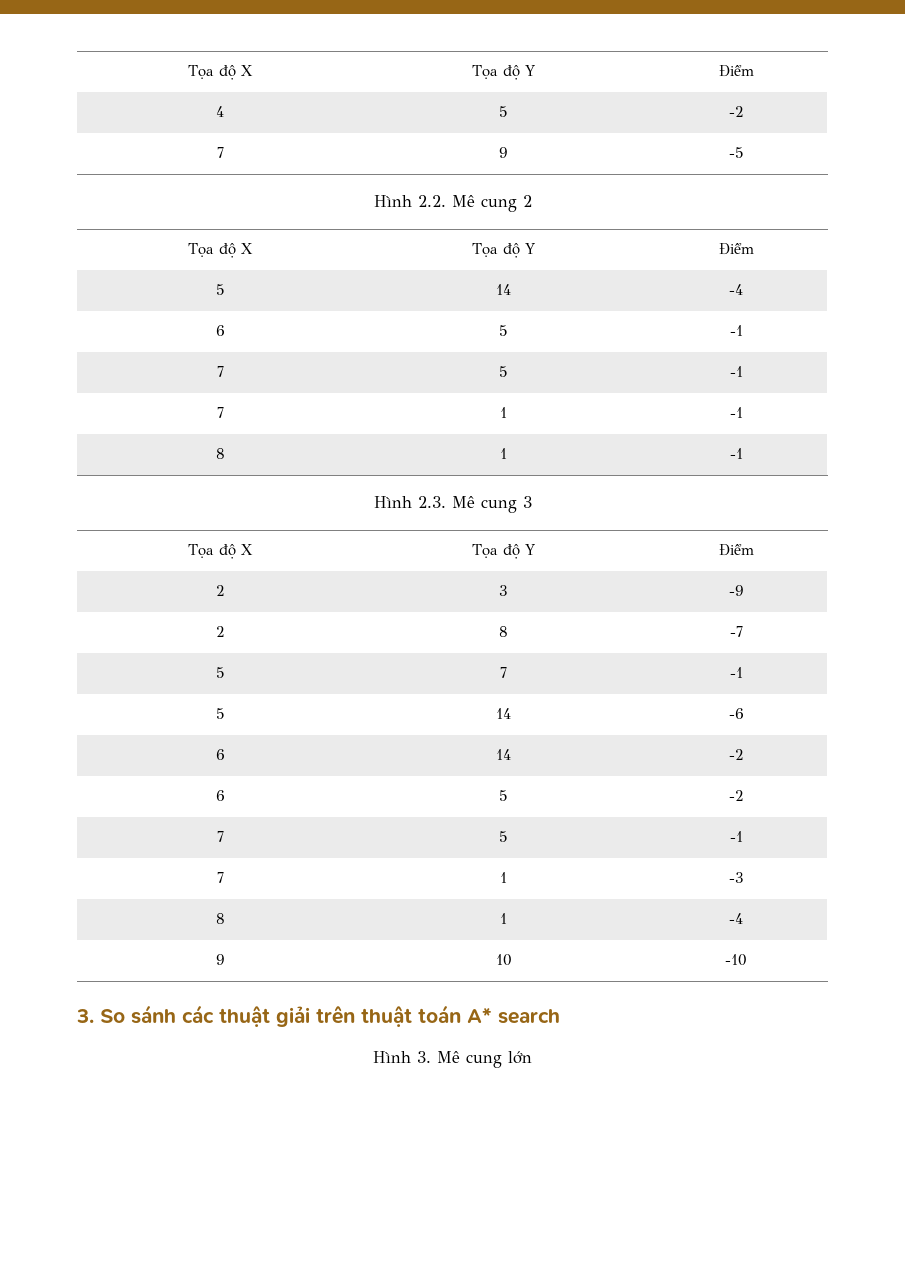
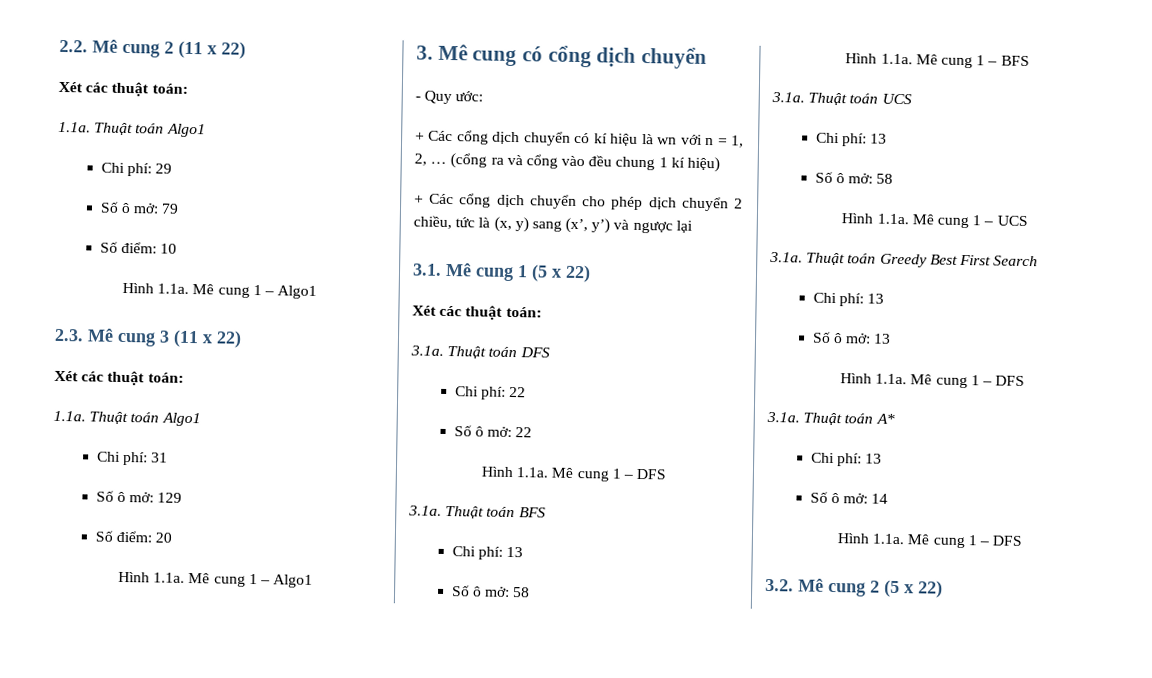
[188,65,253,80] [472,65,535,80] [718,65,754,77] [216,106,224,117] [499,106,508,117] [728,106,744,117] [216,147,224,158] [499,147,508,158] [728,147,744,158] [373,195,532,212] [188,243,253,258] [472,243,535,258] [718,243,754,255] [215,284,225,295] [496,284,511,295] [729,284,743,295] [215,325,225,336] [499,325,508,336] [729,325,743,336] [216,366,224,377] [499,366,508,377] [729,366,743,377] [216,407,224,418] [500,407,507,418] [729,407,743,418] [215,448,225,459] [500,448,507,459] [729,448,743,459] [373,496,532,513] [188,544,253,559] [472,544,535,559] [718,544,754,556] [215,585,225,596] [499,585,508,596] [728,585,744,596] [215,626,225,637] [499,626,508,637] [729,626,743,637] [215,667,225,678] [500,667,507,678] [729,667,743,678] [215,708,225,719] [496,708,511,719] [728,708,744,719] [215,749,225,760] [496,749,511,760] [728,749,744,760] [215,790,225,801] [499,790,508,801] [728,790,744,801] [216,831,224,842] [499,831,508,842] [729,831,743,842] [216,872,224,883] [500,872,507,883] [728,872,744,883] [215,913,225,924] [500,913,507,924] [729,913,743,924] [215,954,225,965] [495,954,512,966] [725,954,747,966] [76,1005,560,1027] [373,1051,532,1068] Tọa độ X | Tọa độ Y | Điểm // 4 | 5 | -2 // 7 | 9 | -5 // Hình 2.2. Mê cung 2 // Tọa độ X | Tọa độ Y | Điểm // 5 | 14 | -4 // 6 | 5 | -1 // 7 | 5 | -1 // 7 | 1 | -1 // 8 | 1 | -1 // Hình 2.3. Mê cung 3 // Tọa độ X | Tọa độ Y | Điểm // 2 | 3 | -9 // 2 | 8 | -7 // 5 | 7 | -1 // 5 | 14 | -6 // 6 | 14 | -2 // 6 | 5 | -2 // 7 | 5 | -1 // 7 | 1 | -3 // 8 | 1 | -4 // 9 | 10 | -10 // 3. So sánh các thuật giải trên thuật toán A* search // Hình 3. Mê cung lớn -> [59,39,246,59] [58,81,188,97] [58,121,206,138] [100,162,173,177] [99,201,180,214] [99,241,178,254] [121,282,318,299] [54,328,242,348] [54,370,184,386] [53,410,201,427] [96,451,169,466] [95,490,183,503] [94,530,173,543] [117,571,314,588] [416,43,708,70] [415,90,484,105] [415,130,744,148] [414,153,721,173] [414,193,743,212] [413,215,693,234] [412,262,591,283] [412,305,542,320] [410,345,550,359] [454,386,527,400] [453,425,533,438] [480,466,667,482] [408,505,546,519] [451,546,524,560] [450,585,531,598] [845,53,1030,69] [771,92,912,106] [815,132,888,147] [814,171,894,184] [841,213,1028,229] [769,251,1039,268] [812,292,885,307] [811,331,892,344] [839,373,1026,389] [766,411,895,426] [810,452,883,467] [809,491,889,504] [836,533,1023,549] [765,578,943,598] 2.2. Mê cung 2 (11 x 22) // Xét các thuật toán: // 1.1a. Thuật toán Algo1 // Chi phí: 29 // Số ô mở: 79 // Số điểm: 10 // Hình 1.1a. Mê cung 1 – Algo1 // 2.3. Mê cung 3 (11 x 22) // Xét các thuật toán: // 1.1a. Thuật toán Algo1 // Chi phí: 31 // Số ô mở: 129 // Số điểm: 20 // Hình 1.1a. Mê cung 1 – Algo1 // 3. Mê cung có cổng dịch chuyển // - Quy ước: // + Các cổng dịch chuyển có kí hiệu là wn với n = 1, 2, … (cổng ra và cổng vào đều chung 1 kí hiệu) // + Các cổng dịch chuyển cho phép dịch chuyển 2 chiều, tức là (x, y) sang (x’, y’) và ngược lại // 3.1. Mê cung 1 (5 x 22) // Xét các thuật toán: // 3.1a. Thuật toán DFS // Chi phí: 22 // Số ô mở: 22 // Hình 1.1a. Mê cung 1 – DFS // 3.1a. Thuật toán BFS // Chi phí: 13 // Số ô mở: 58 // Hình 1.1a. Mê cung 1 – BFS // 3.1a. Thuật toán UCS // Chi phí: 13 // Số ô mở: 58 // Hình 1.1a. Mê cung 1 – UCS // 3.1a. Thuật toán Greedy Best First Search // Chi phí: 13 // Số ô mở: 13 // Hình 1.1a. Mê cung 1 – DFS // 3.1a. Thuật toán A* // Chi phí: 13 // Số ô mở: 14 // Hình 1.1a. Mê cung 1 – DFS // 3.2. Mê cung 2 (5 x 22)

